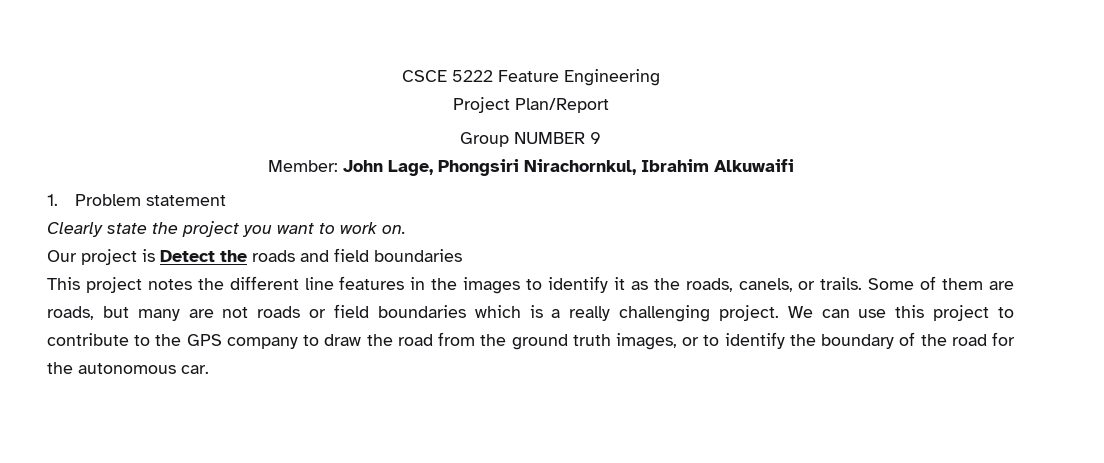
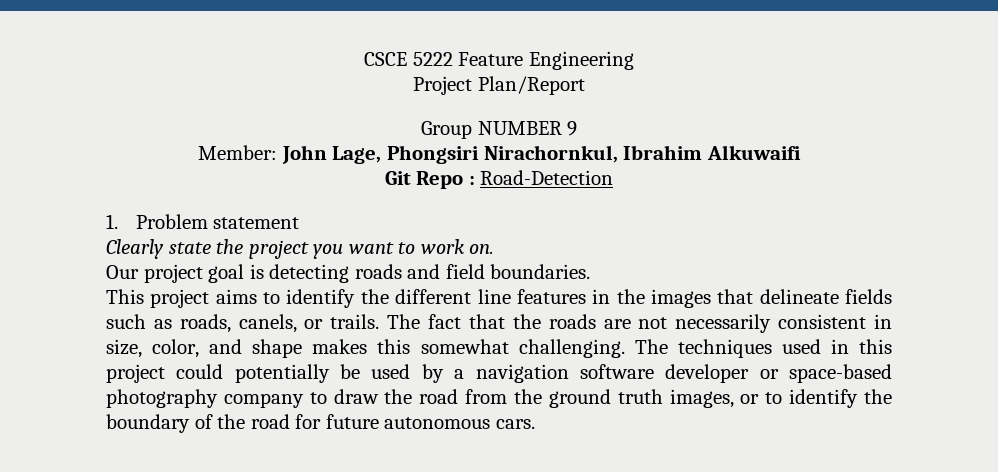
(794, 165) none -> [384,170,614,189] // Git Repo : Road-Detection
[142,249,247,262] is Detect the -> [208,264,350,283] goal is detecting
[374,249,462,262] boundaries -> [490,264,591,279] boundaries.
[147,279,192,290] notes -> [215,289,356,308] aims to identify
[526,276,1014,293] [47,304,1015,322] [47,333,222,346] to identify it as the roads, canels, or trails. Some of them are roads, but many are not roads or field boundaries which is a really challenging project. We can use this project to contribute to the GPS -> [717,289,892,304] [106,314,893,333] [106,339,893,358] [106,364,893,383] [106,389,218,408] that delineate fields such as roads, canels, or trails. The fact that the roads are not necessarily consistent in size, color, and shape makes this somewhat challenging. The techniques used in this project could potentially be used by a navigation software developer or space-based photography
[47,362,209,374] the autonomous car. -> [325,414,535,429] future autonomous cars.

